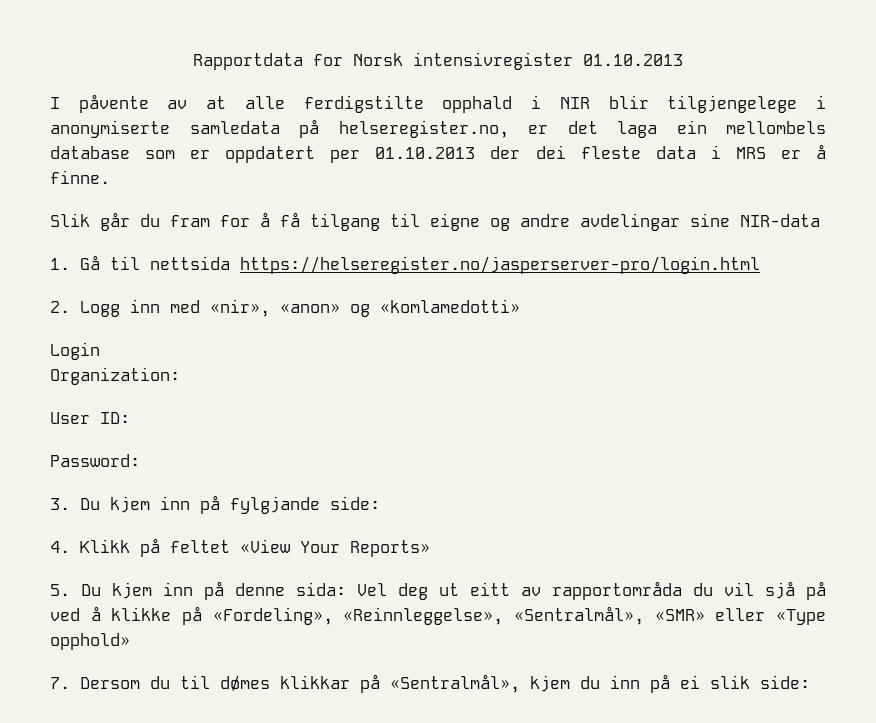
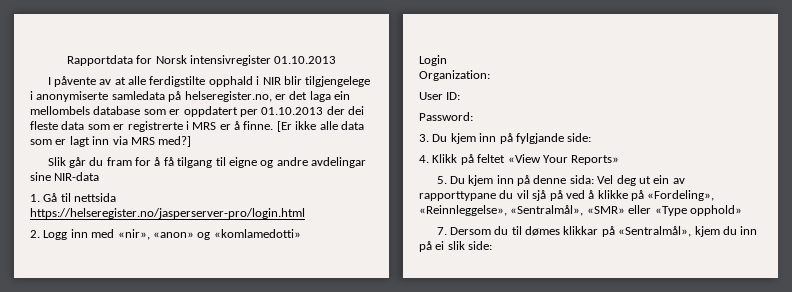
(696, 152) none -> [87,121,183,132] som er registrerte
(110, 177) none -> [276,121,364,132] [30,136,192,147] [Er ikke alle data som er lagt inn via MRS med?]
[470,581,682,600] eitt av rapportområda -> [653,175,685,184] [419,191,496,201] ein av rapporttypane

